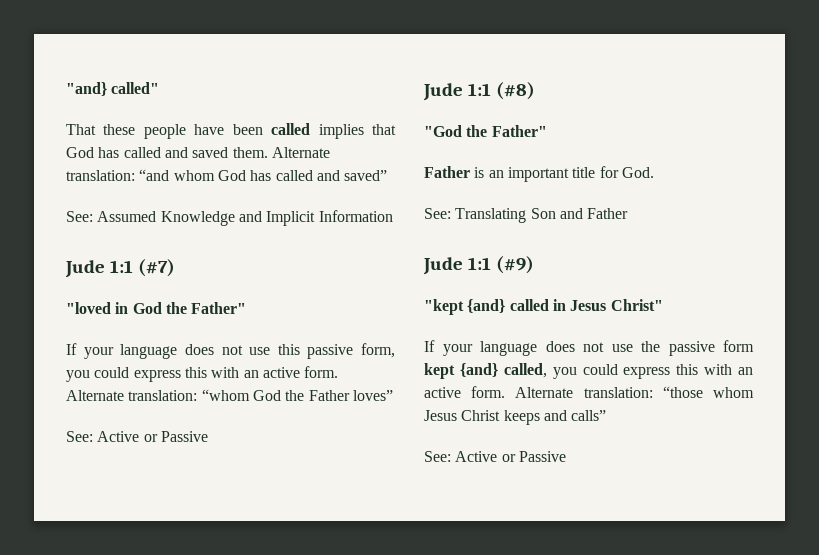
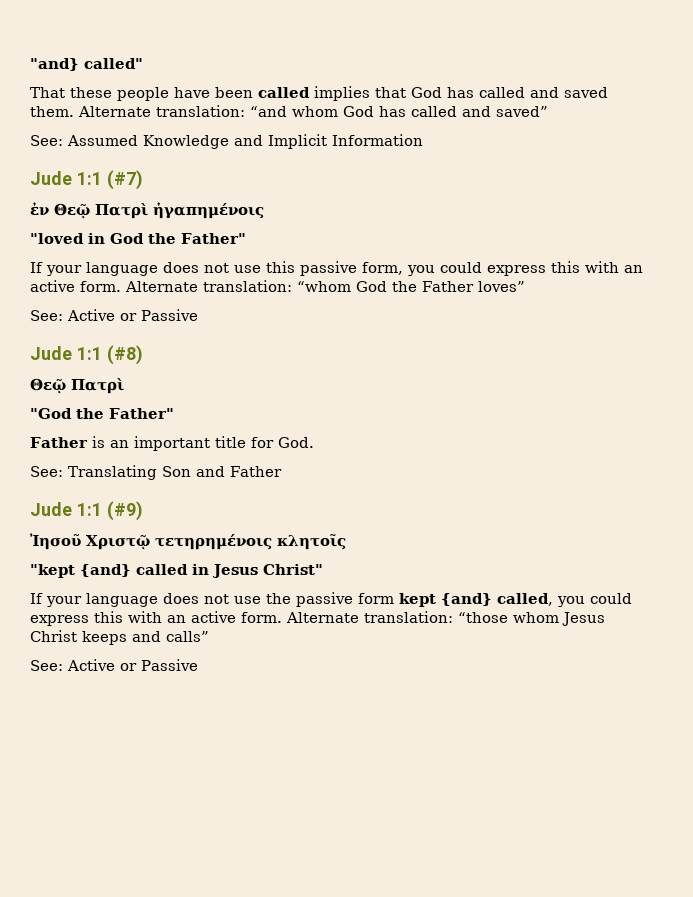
(176, 268) none -> [30,202,264,219] // ἐν Θεῷ Πατρὶ ἠγαπημένοις
(536, 91) none -> [30,378,124,394] // Θεῷ Πατρὶ
(535, 265) none -> [30,533,346,550] // Ἰησοῦ Χριστῷ τετηρημένοις κλητοῖς

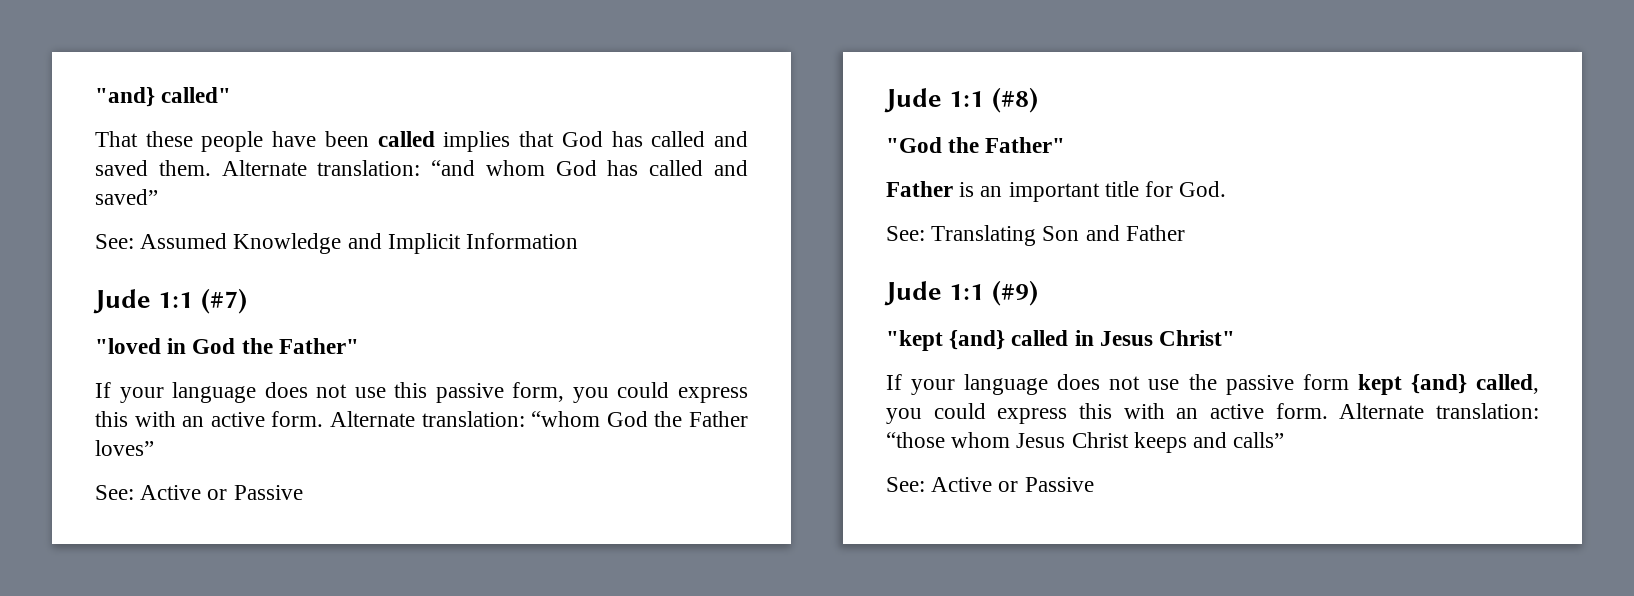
[30,202,264,219] // ἐν Θεῷ Πατρὶ ἠγαπημένοις -> (247, 301) none
[30,378,124,394] // Θεῷ Πατρὶ -> (1038, 100) none
[30,533,346,550] // Ἰησοῦ Χριστῷ τετηρημένοις κλητοῖς -> (1038, 293) none

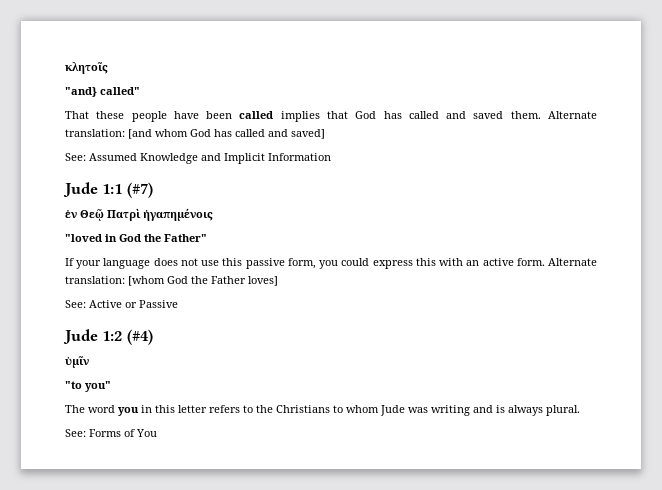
(95, 97) none -> [65,62,108,74] κλητοῖς //
[431,160,476,176] “and -> [128,129,152,139] [and
[95,189,158,205] saved” -> [291,129,325,139] saved]
(247, 301) none -> [65,208,213,221] // ἐν Θεῷ Πατρὶ ἠγαπημένοις
[531,411,601,427] “whom -> [128,276,165,286] [whom
[95,440,154,456] loves” -> [248,276,278,286] loves]
[949,87,1038,113] [886,137,1066,153] [886,181,1227,202] [886,225,1185,246] [884,280,1038,306] [886,330,1236,351] [886,374,1539,395] [886,403,1539,424] [886,432,1285,453] [886,477,1094,492] 1:1 (#8) // "God the Father" // Father is an important title for God. // See: Translating Son and Father // Jude 1:1 (#9) // "kept {and} called in Jesus Christ" // If your language does not use the passive form kept {and} called, you could express this with an active form. Alternate translation: “those whom Jesus Christ keeps and calls” // See: Active or Passive -> [102,329,153,345] [65,356,89,368] [65,381,111,392] [65,405,580,416] [65,429,157,437] 1:2 (#4) // ὑμῖν // "to you" // The word you in this letter refers to the Christians to whom Jude was writing and is always plural. // See: Forms of You

